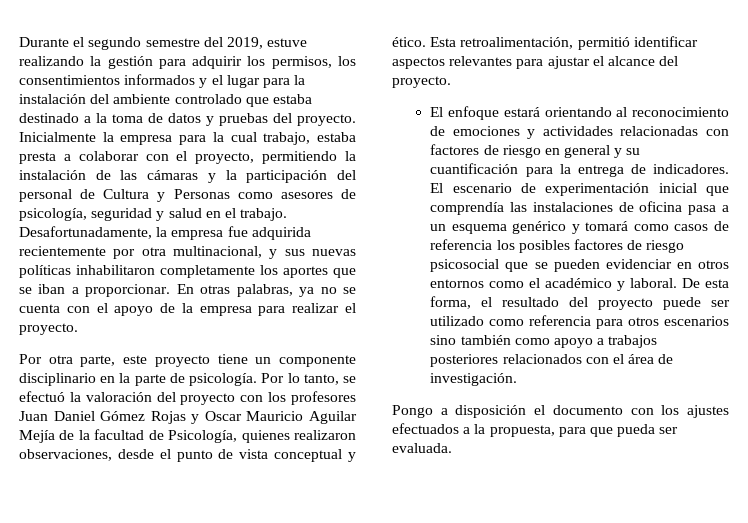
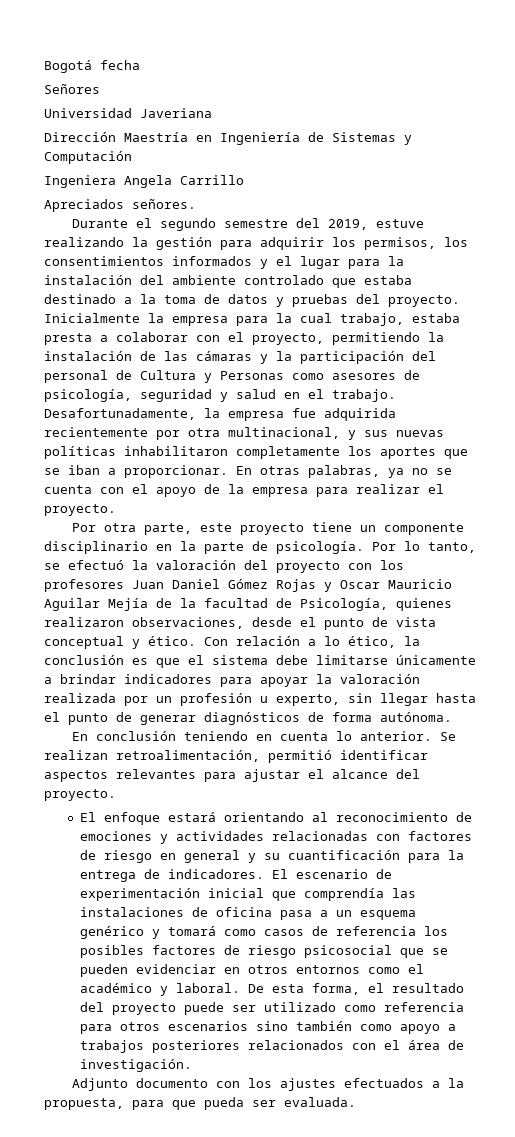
(19, 42) none -> [44,60,140,73] [44,84,100,94] [44,108,212,118] [44,132,412,145] [44,151,132,164] [44,175,244,188] [44,199,196,212] Bogotá fecha // Señores // Universidad Javeriana // Dirección Maestría en Ingeniería de Sistemas y Computación // Ingeniera Angela Carrillo // Apreciados señores. //
[430,37,457,47] Esta -> [204,636,420,648] [44,655,476,668] [44,674,420,687] [44,693,476,706] [44,712,452,725] [71,731,456,741] [44,750,108,760] Con relación a lo ético, la conclusión es que el sistema debe limitarse únicamente a brindar indicadores para apoyar la valoración realizada por un profesión u experto, sin llegar hasta el punto de generar diagnósticos de forma autónoma. // En conclusión teniendo en cuenta lo anterior. Se realizan
[392,405,546,418] Pongo a disposición el -> [71,1078,128,1091] Adjunto

